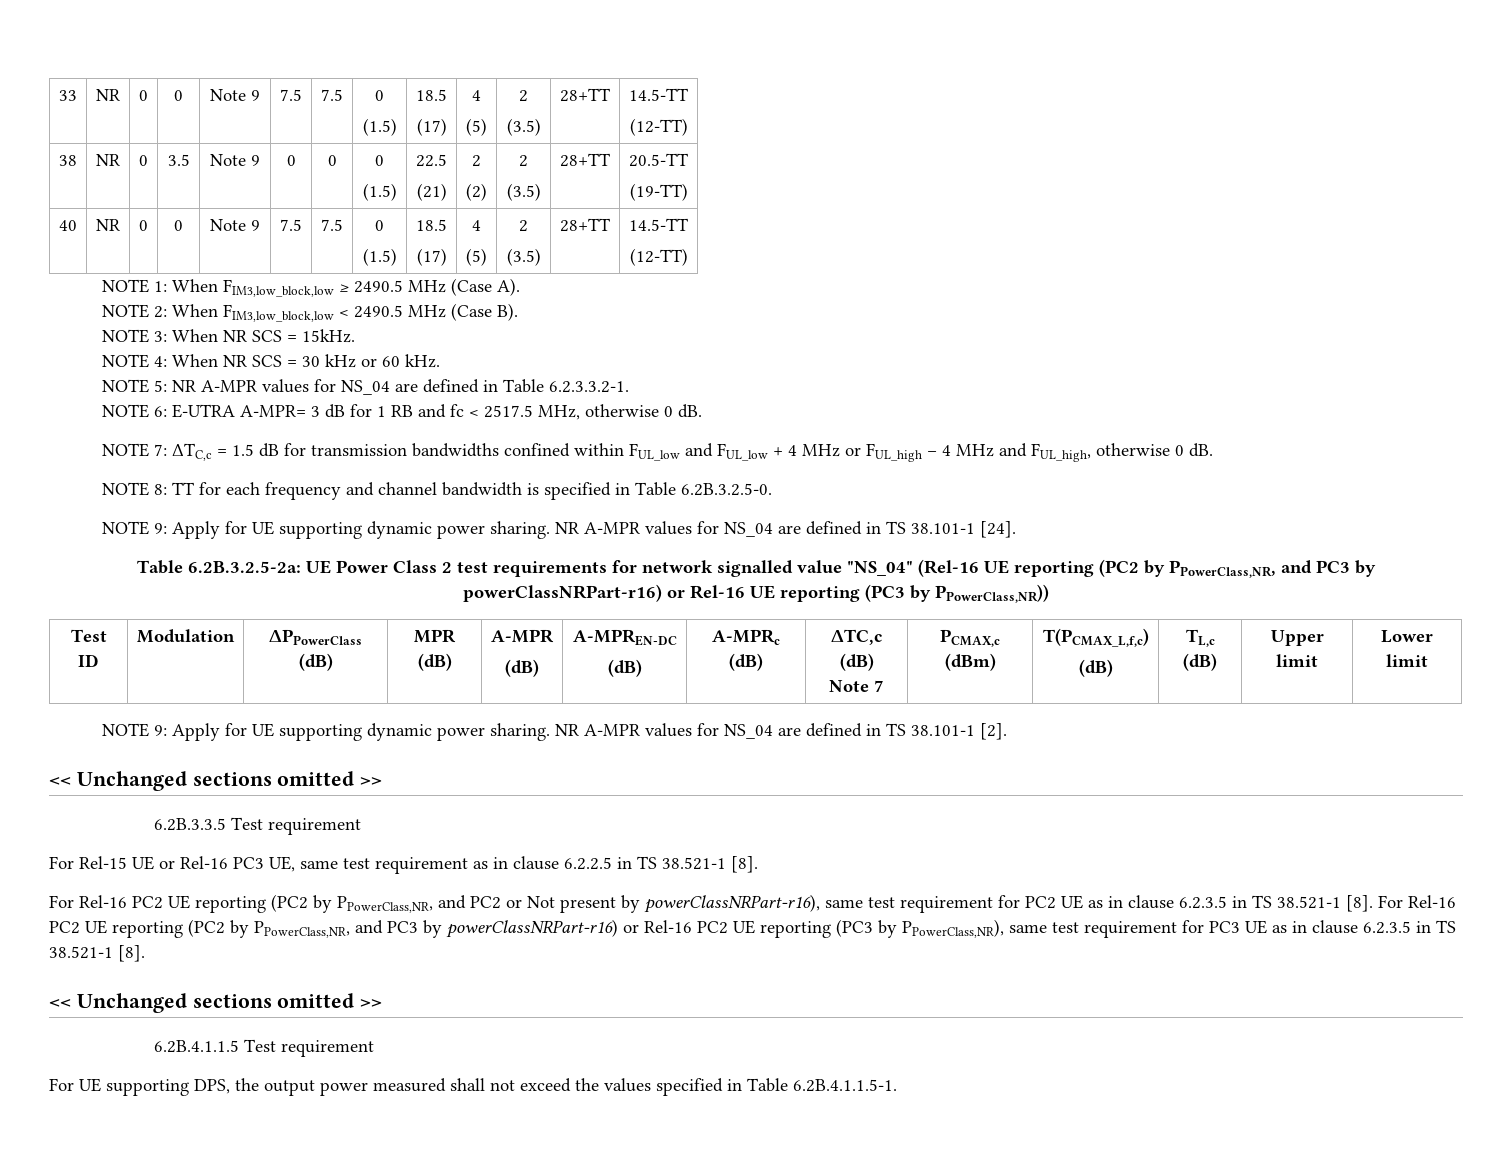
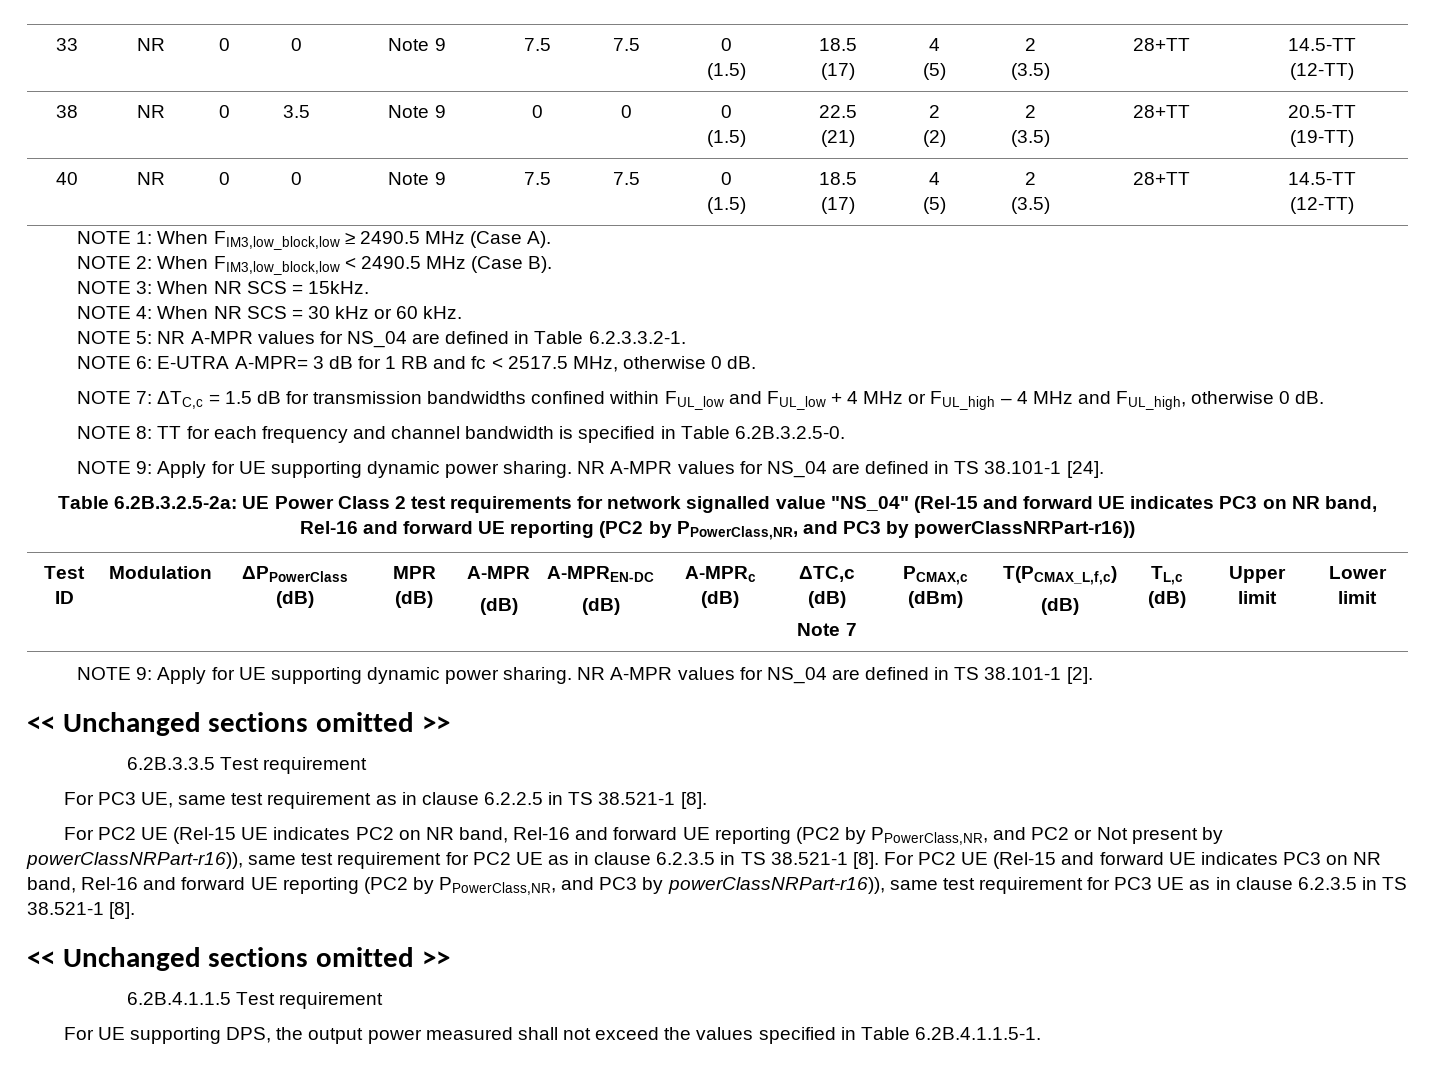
[918,559,1376,578] [463,584,1049,603] (Rel-16 UE reporting (PC2 by PPowerClass,NR, and PC3 by powerClassNRPart-r16) or Rel-16 UE reporting (PC3 by PPowerClass,NR)) -> [913,496,1377,513] [299,521,1136,540] (Rel-15 and forward UE indicates PC3 on NR band, Rel-16 and forward UE reporting (PC2 by PPowerClass,NR, and PC3 by powerClassNRPart-r16))
[79,856,228,870] Rel-15 UE or Rel-16 -> (94, 798) none
[79,895,163,909] Rel-16 PC2 -> [97,827,678,844] PC2 UE (Rel-15 UE indicates PC2 on NR band, Rel-16 and forward
[644,894,820,913] powerClassNRPart-r16), -> [26,852,243,869] powerClassNRPart-r16)),
[1408,895,1456,908] [49,919,1004,938] Rel-16 PC2 UE reporting (PC2 by PPowerClass,NR, and PC3 by powerClassNRPart-r16) or Rel-16 PC2 UE reporting (PC3 by PPowerClass,NR), -> [918,852,1382,869] [27,877,885,895] PC2 UE (Rel-15 and forward UE indicates PC3 on NR band, Rel-16 and forward UE reporting (PC2 by PPowerClass,NR, and PC3 by powerClassNRPart-r16)),

